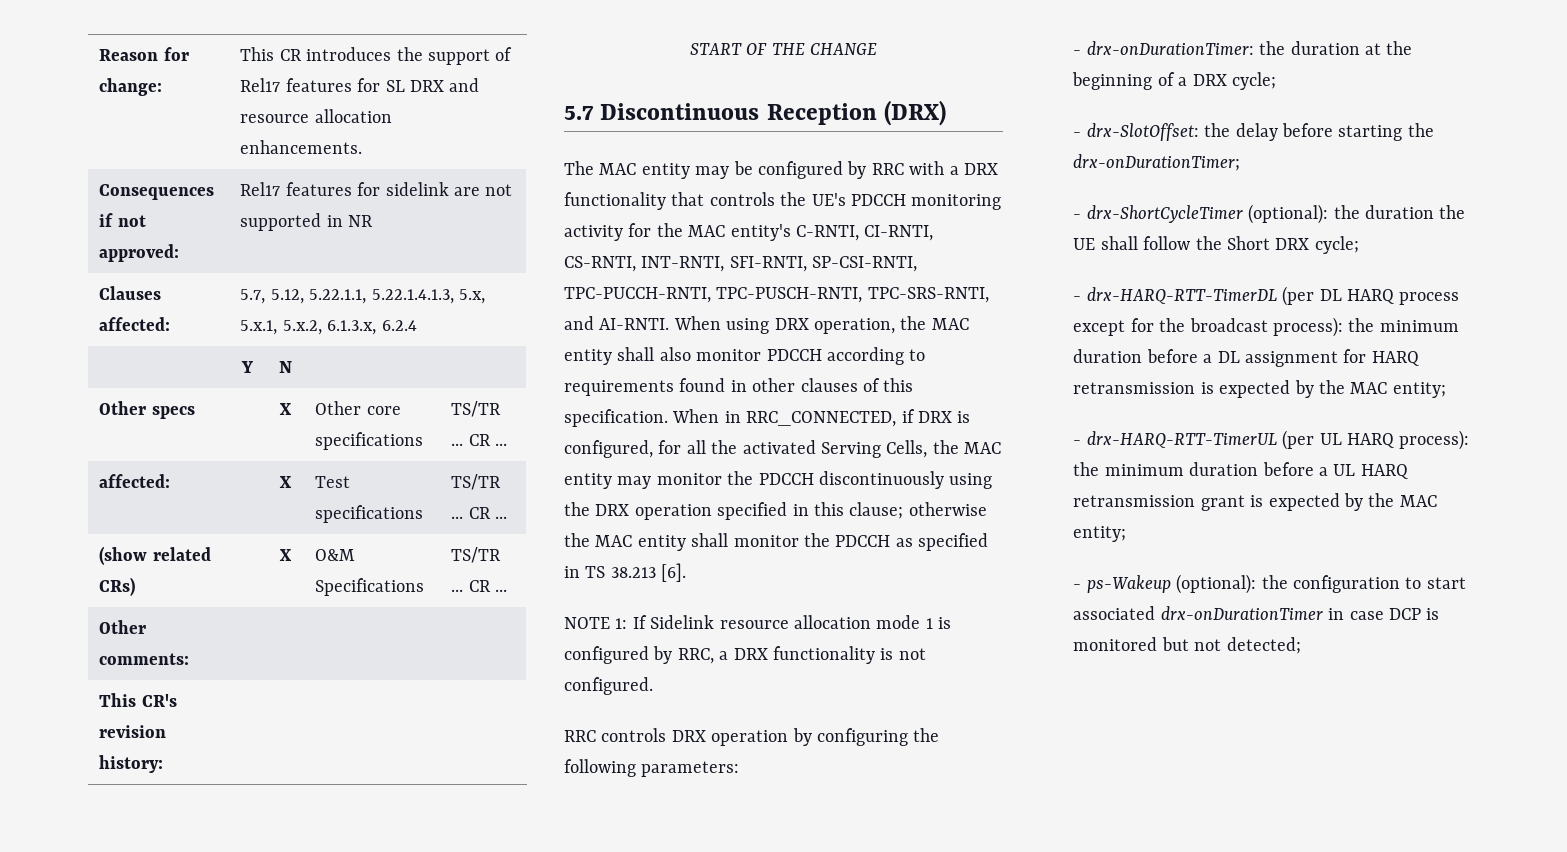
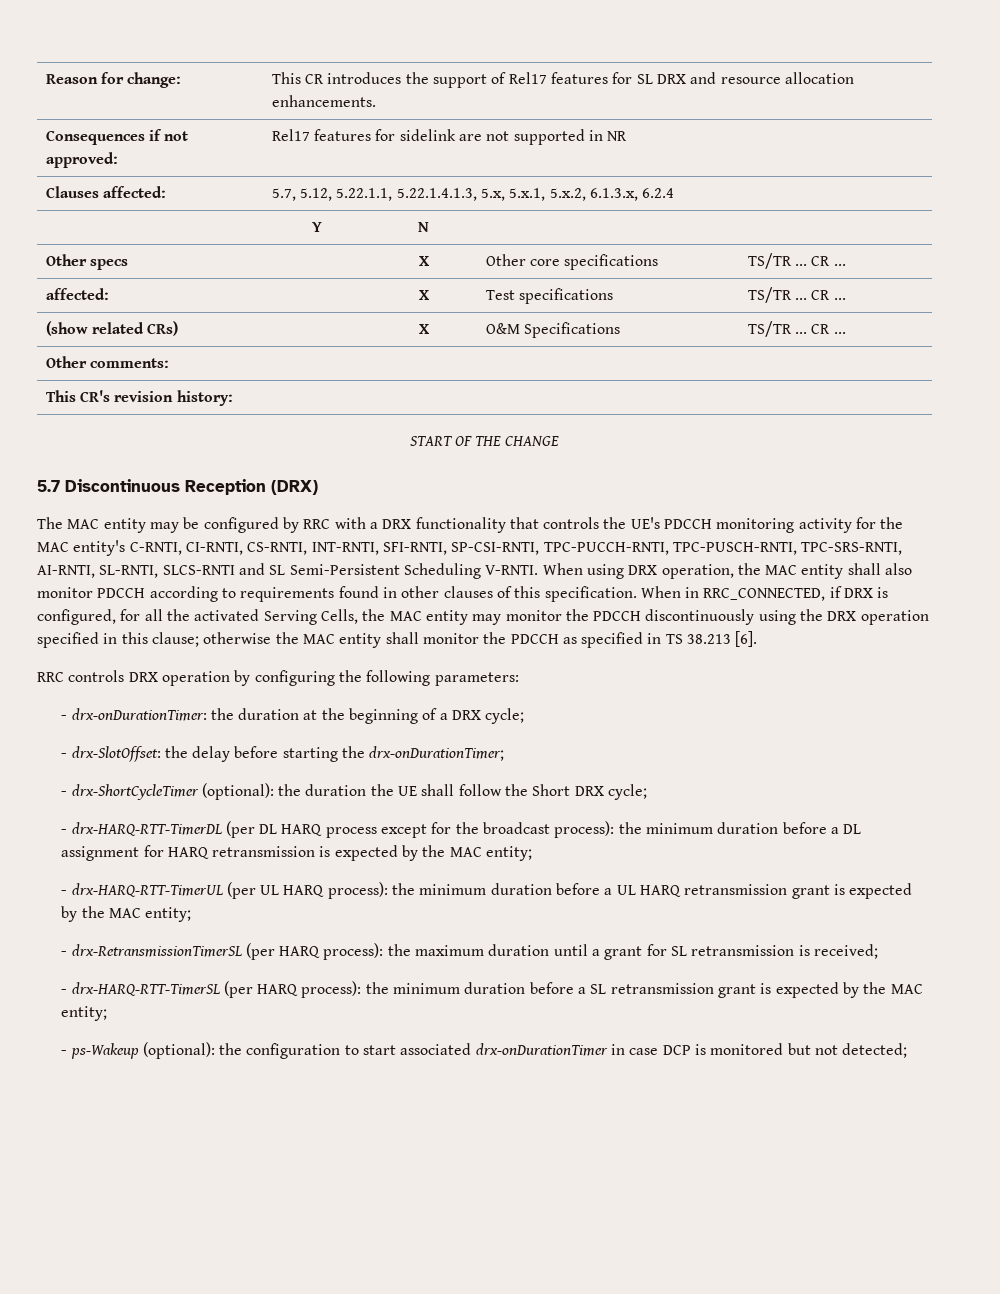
[564,316,670,330] and AI-RNTI. -> [37,563,539,579] AI-RNTI, SL-RNTI, SLCS-RNTI and SL Semi-Persistent Scheduling V-RNTI.
[564,615,952,629] [564,646,926,664] [564,677,653,695] // NOTE 1: If Sidelink resource allocation mode 1 is configured by RRC, a DRX functionality is not configured. -> (758, 639) none
(1127, 534) none -> [61,943,879,960] [61,981,923,998] [61,1006,108,1021] // - drx-RetransmissionTimerSL (per HARQ process): the maximum duration until a grant for SL retransmission is received; // - drx-HARQ-RTT-TimerSL (per HARQ process): the minimum duration before a SL retransmission grant is expected by the MAC entity;

